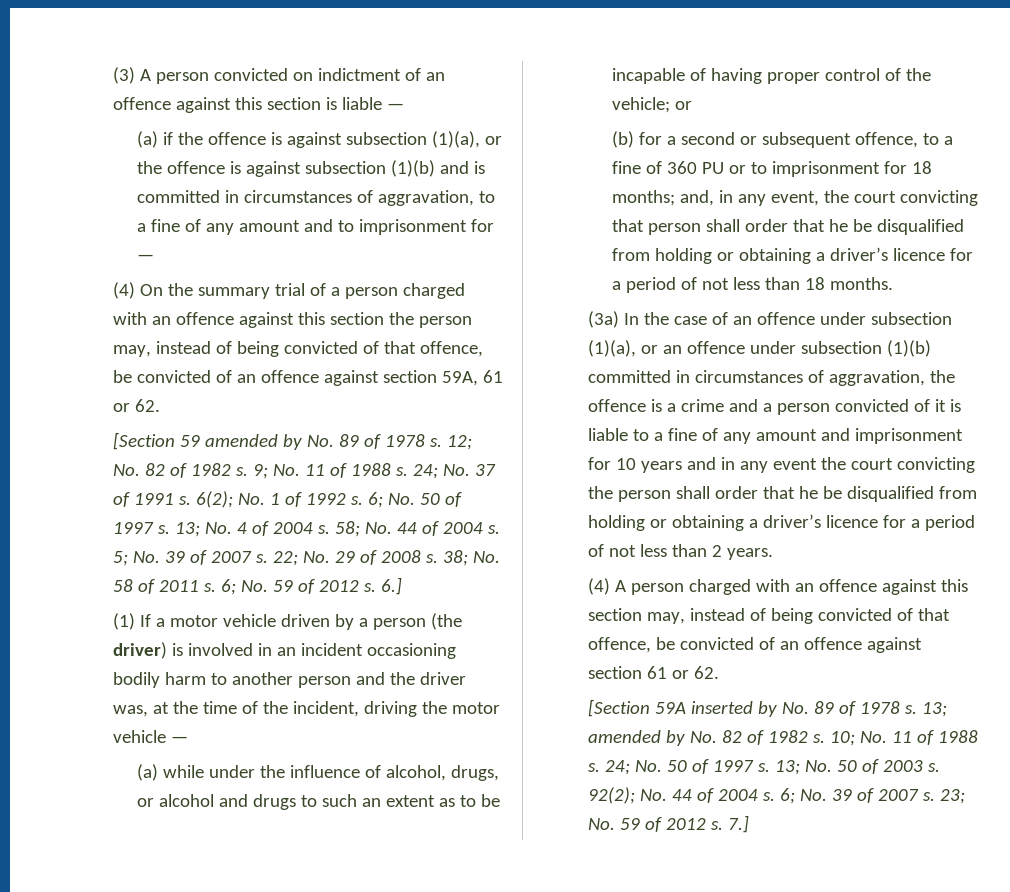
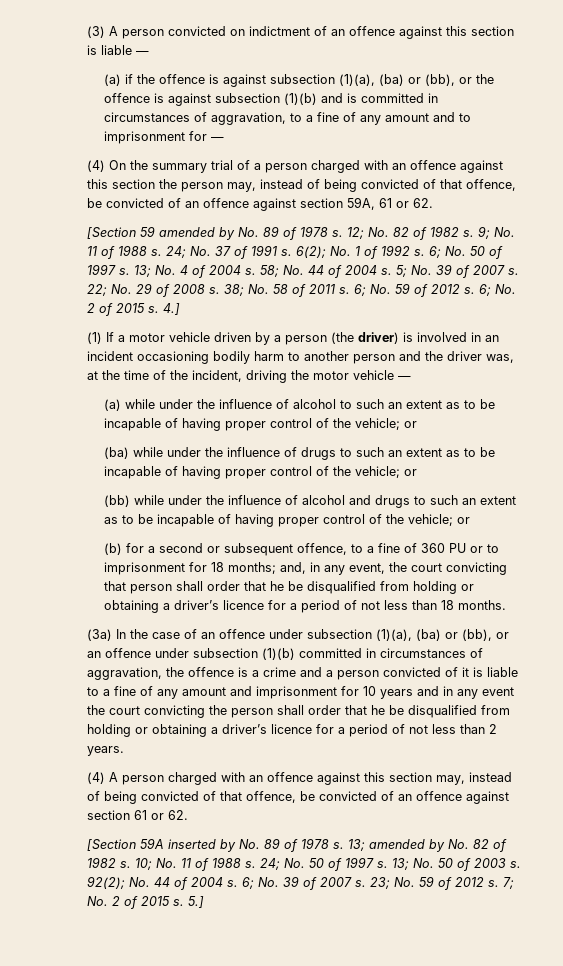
(480, 139) none -> [378,74,455,86] (ba) or (bb),
[380,577,402,595] 6.] -> [478,284,516,296] [86,303,180,316] 6; No. 2 of 2015 s. 4.]
[385,765,499,781] [136,798,154,807] alcohol, drugs, or -> [292,399,495,409] [103,418,417,431] [103,447,495,460] [103,466,417,479] [103,495,298,507] alcohol to such an extent as to be incapable of having proper control of the vehicle; or // (ba) while under the influence of drugs to such an extent as to be incapable of having proper control of the vehicle; or // (bb) while under the influence of
(636, 348) none -> [415,629,492,641] (ba) or (bb),
[727,815,749,833] 7.] -> [502,877,514,889] [86,896,204,909] 7; No. 2 of 2015 s. 5.]

